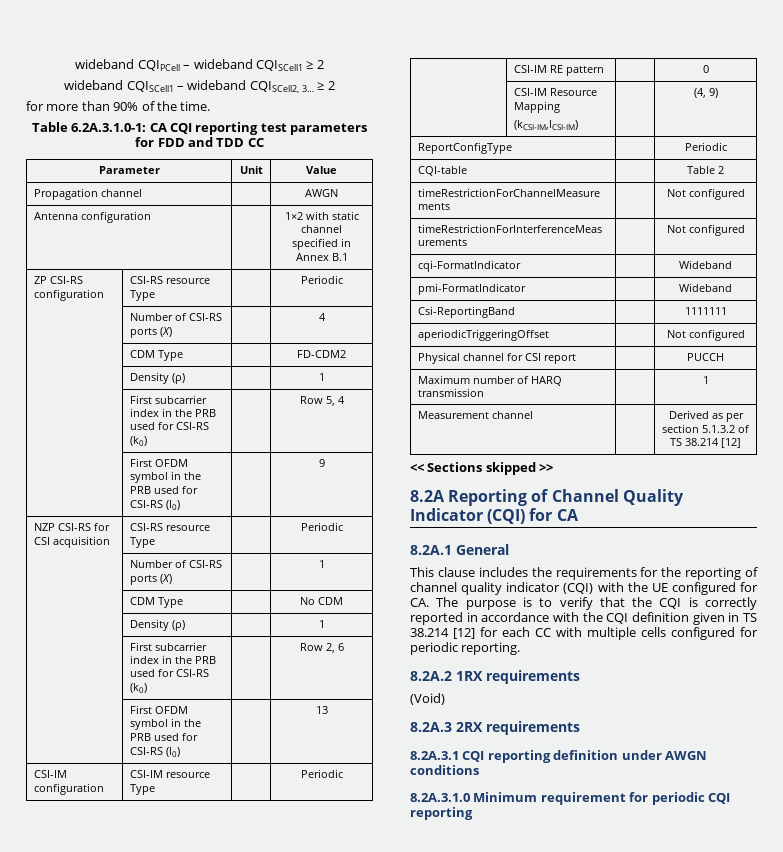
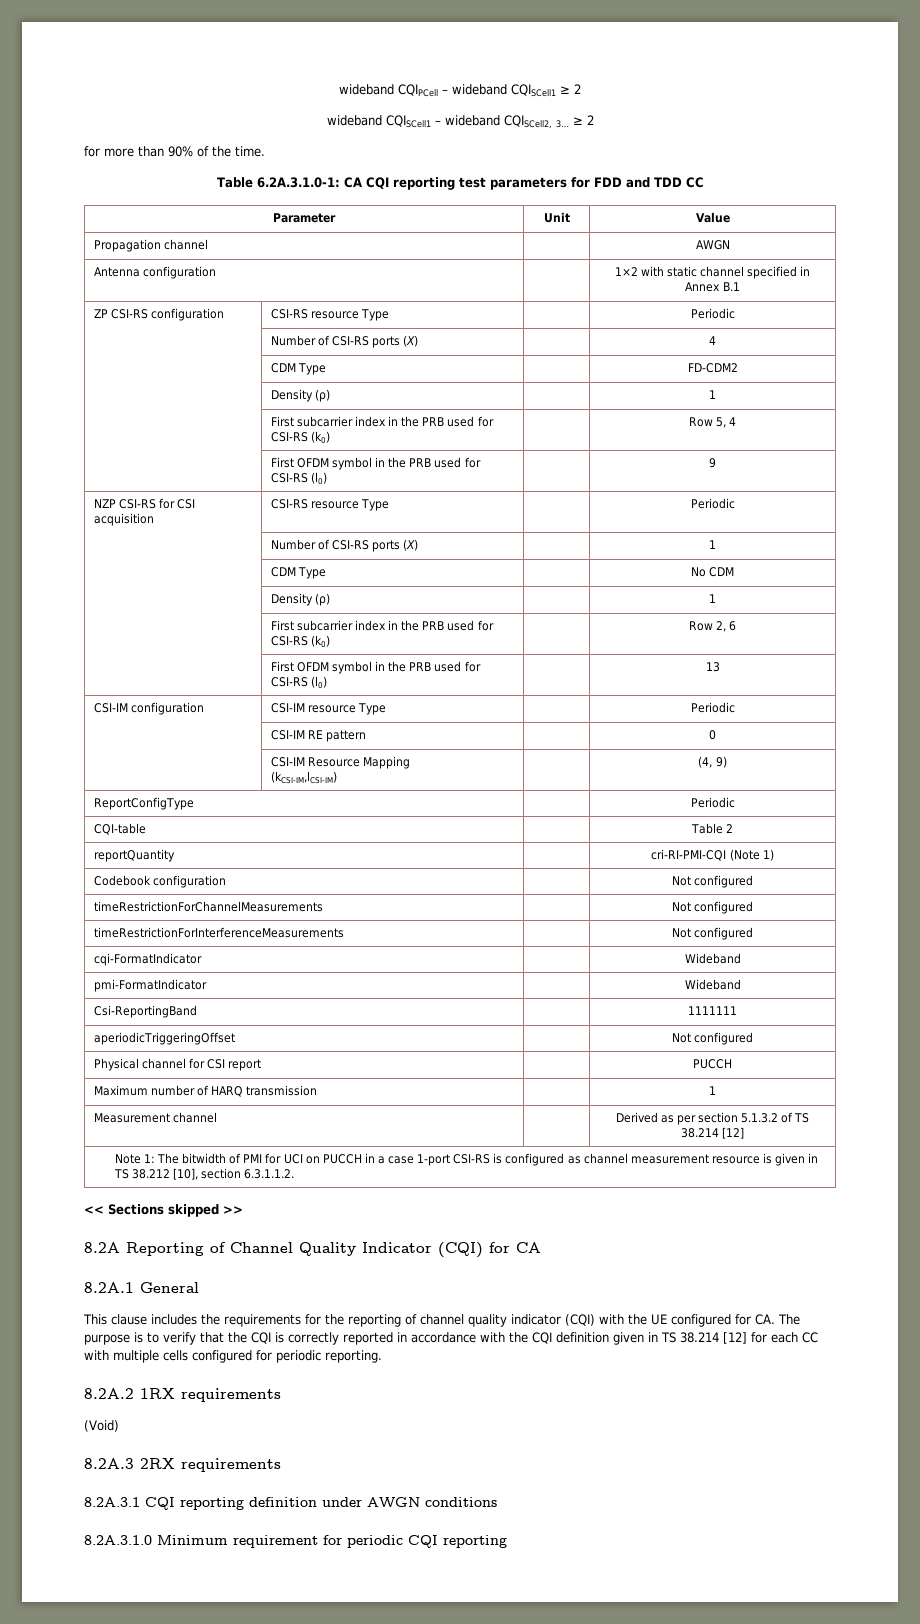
(724, 170) none -> [93,849,175,862] [651,849,774,861] [93,875,226,888] [671,875,754,888] // reportQuantity | | cri-RI-PMI-CQI (Note 1) // Codebook configuration | | Not configured
(741, 443) none -> [114,1153,819,1166] [113,1168,295,1180] // Note 1: The bitwidth of PMI for UCI on PUCCH in a case 1-port CSI-RS is configured as channel measurement resource is given in TS 38.212 [10], section 6.3.1.1.2.

